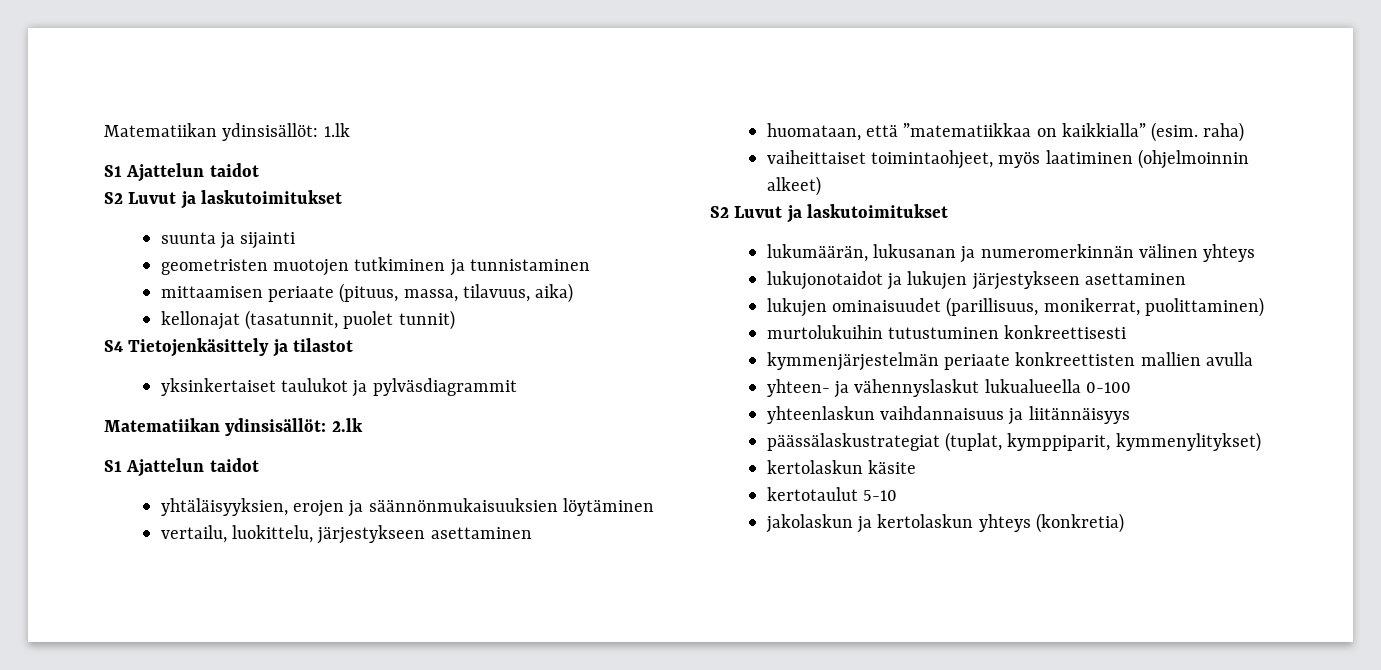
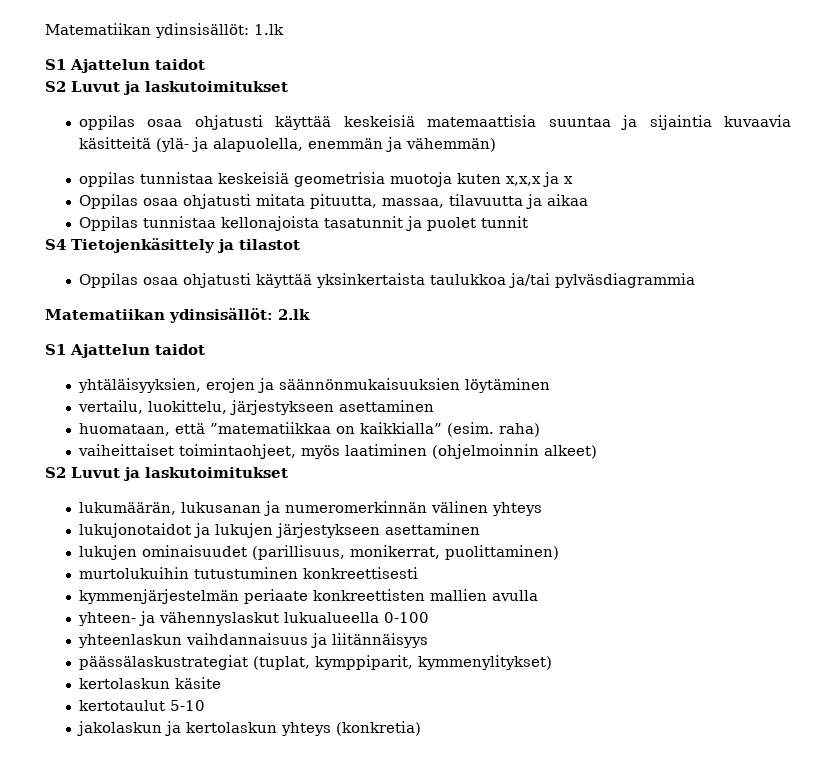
[160,232,296,249] [160,257,590,276] [160,283,574,303] [160,310,455,330] [104,338,353,357] [160,378,517,397] suunta ja sijainti // geometristen muotojen tutkiminen ja tunnistaminen // mittaamisen periaate (pituus, massa, tilavuus, aika) // kellonajat (tasatunnit, puolet tunnit) // S4 Tietojenkäsittely ja tilastot // yksinkertaiset taulukot ja pylväsdiagrammit -> [79,115,791,130] [79,137,497,152] [79,172,574,187] [79,194,589,209] [79,216,529,231] [45,238,300,253] [79,273,696,288] oppilas osaa ohjatusti käyttää keskeisiä matemaattisia suuntaa ja sijaintia kuvaavia käsitteitä (ylä- ja alapuolella, enemmän ja vähemmän) // oppilas tunnistaa keskeisiä geometrisia muotoja kuten x,x,x ja x // Oppilas osaa ohjatusti mitata pituutta, massaa, tilavuutta ja aikaa // Oppilas tunnistaa kellonajoista tasatunnit ja puolet tunnit // S4 Tietojenkäsittely ja tilastot // Oppilas osaa ohjatusti käyttää yksinkertaista taulukkoa ja/tai pylväsdiagrammia

